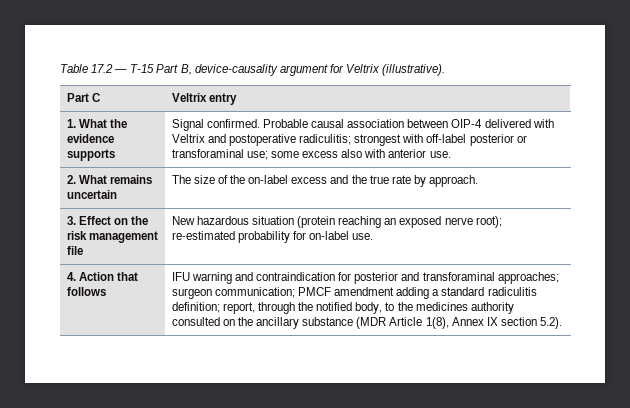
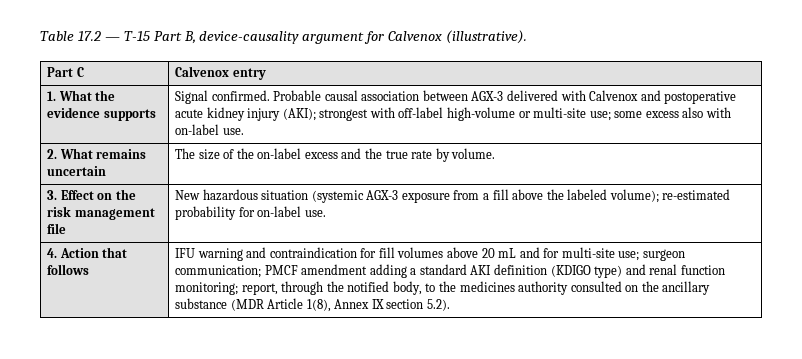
[345,64,380,73] Veltrix -> [388,31,443,41] Calvenox
[171,93,207,102] Veltrix -> [175,66,230,77] Calvenox
[451,119,483,128] OIP-4 -> [471,91,504,101] AGX-3
[171,134,205,143] Veltrix -> [589,90,639,101] Calvenox
[299,134,527,146] [171,149,244,158] radiculitis; strongest with off-label posterior or transforaminal -> [175,107,587,121] acute kidney injury (AKI); strongest with off-label high-volume or multi-site
[388,149,427,158] anterior -> [175,124,220,135] on-label
[428,175,478,187] approach. -> [451,148,496,159] volume.
[297,216,502,228] (protein reaching an exposed nerve root); -> [311,189,659,203] (systemic AGX-3 exposure from a fill above the labeled volume);
[354,272,559,284] posterior and transforaminal approaches; -> [378,247,640,261] fill volumes above 20 mL and for multi-site use;
[487,287,537,296] [171,302,220,313] radiculitis definition; -> [470,264,725,278] [175,282,239,295] AKI definition (KDIGO type) and renal function monitoring;

